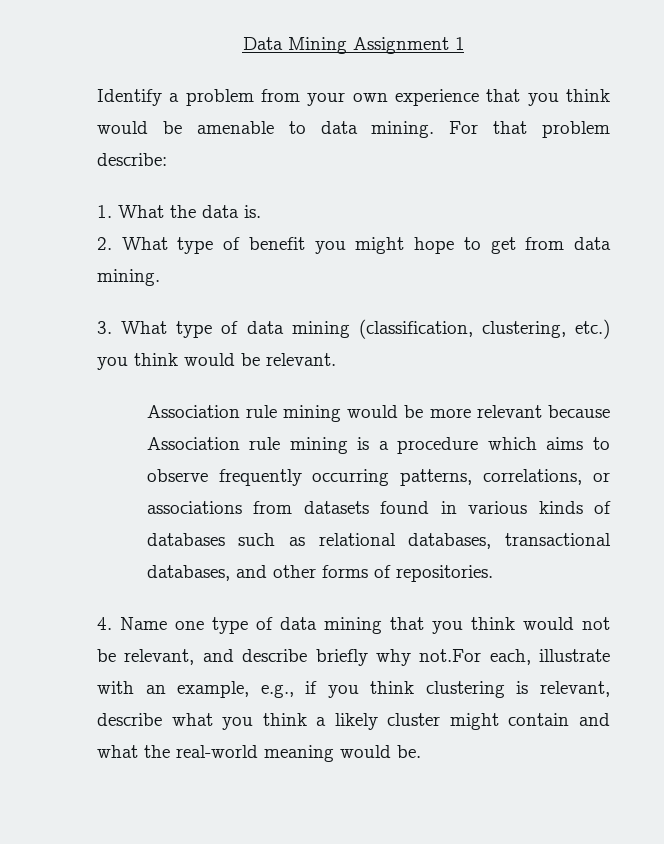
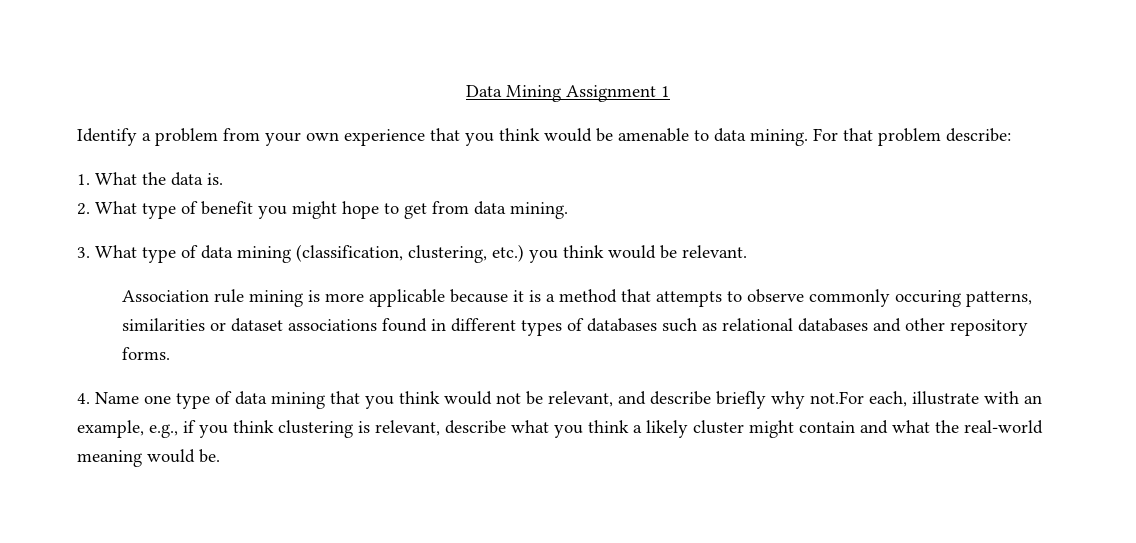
[347,405,610,418] [146,437,610,454] [146,469,610,486] [146,501,583,514] would be more relevant because Association rule mining is a procedure which aims to observe frequently occurring patterns, correlations, or associations from datasets found in various kinds -> [308,289,1033,307] [122,318,563,336] is more applicable because it is a method that attempts to observe commonly occuring patterns, similarities or dataset associations found in different types
[408,533,611,549] [146,565,493,582] databases, transactional databases, and other forms of repositories. -> [798,318,1029,336] [122,347,171,360] databases and other repository forms.

